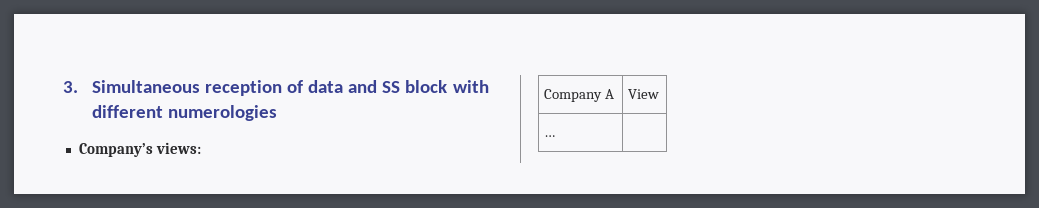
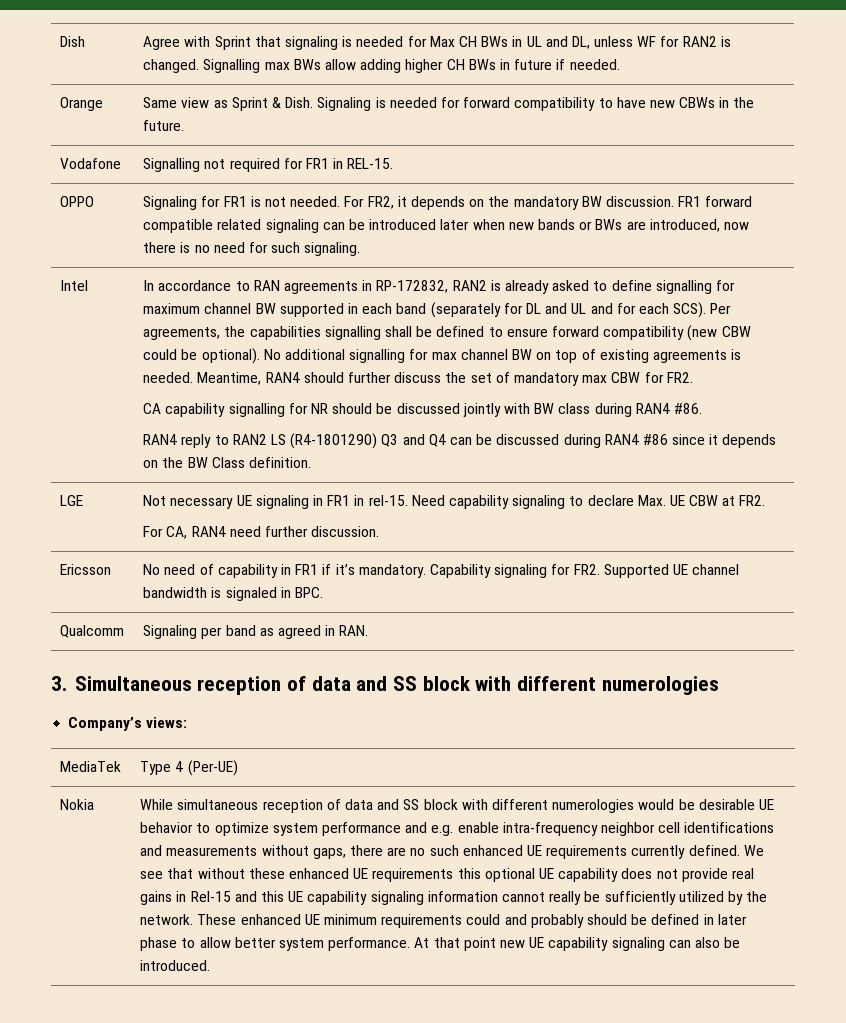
(63, 87) none -> [60,36,86,47] [143,36,731,50] [143,59,620,73] [60,97,104,111] [143,97,755,111] [143,120,185,131] [60,158,122,169] [143,158,394,172] [60,196,95,207] [143,196,753,210] [143,219,749,233] [143,242,361,256] [60,280,89,291] [143,280,735,294] [143,302,732,318] [143,325,751,341] [143,348,742,364] [143,372,693,386] [143,403,702,417] [143,433,777,449] [143,457,312,468] [60,495,84,506] [143,495,766,509] [143,526,380,539] [60,564,112,575] [143,564,740,578] [143,587,324,601] [60,625,125,638] [143,625,369,639] Dish | Agree with Sprint that signaling is needed for Max CH BWs in UL and DL, unless WF for RAN2 is changed. Signalling max BWs allow adding higher CH BWs in future if needed. // Orange | Same view as Sprint & Dish. Signaling is needed for forward compatibility to have new CBWs in the future. // Vodafone | Signalling not required for FR1 in REL-15. // OPPO | Signaling for FR1 is not needed. For FR2, it depends on the mandatory BW discussion. FR1 forward compatible related signaling can be introduced later when new bands or BWs are introduced, now there is no need for such signaling. // Intel | In accordance to RAN agreements in RP-172832, RAN2 is already asked to define signalling for maximum channel BW supported in each band (separately for DL and UL and for each SCS). Per agreements, the capabilities signalling shall be defined to ensure forward compatibility (new CBW could be optional). No additional signalling for max channel BW on top of existing agreements is needed. Meantime, RAN4 should further discuss the set of mandatory max CBW for FR2. // CA capability signalling for NR should be discussed jointly with BW class during RAN4 #86. // RAN4 reply to RAN2 LS (R4-1801290) Q3 and Q4 can be discussed during RAN4 #86 since it depends on the BW Class definition. // LGE | Not necessary UE signaling in FR1 in rel-15. Need capability signaling to declare Max. UE CBW at FR2. // For CA, RAN4 need further discussion. // Ericsson | No need of capability in FR1 if it’s mandatory. Capability signaling for FR2. Supported UE channel bandwidth is signaled in BPC. // Qualcomm | Signaling per band as agreed in RAN. //
[544,89,615,102] [628,89,660,99] [544,135,556,137] Company A | View // … | -> [60,761,122,772] [140,760,238,776] [60,799,95,810] [140,799,774,813] [140,822,775,836] [140,845,764,859] [140,868,754,882] [140,891,768,905] [140,914,747,928] [140,937,741,951] [140,960,211,971] MediaTek | Type 4 (Per-UE) // Nokia | While simultaneous reception of data and SS block with different numerologies would be desirable UE behavior to optimize system performance and e.g. enable intra-frequency neighbor cell identifications and measurements without gaps, there are no such enhanced UE requirements currently defined. We see that without these enhanced UE requirements this optional UE capability does not provide real gains in Rel-15 and this UE capability signaling information cannot really be sufficiently utilized by the network. These enhanced UE minimum requirements could and probably should be defined in later phase to allow better system performance. At that point new UE capability signaling can also be introduced.

